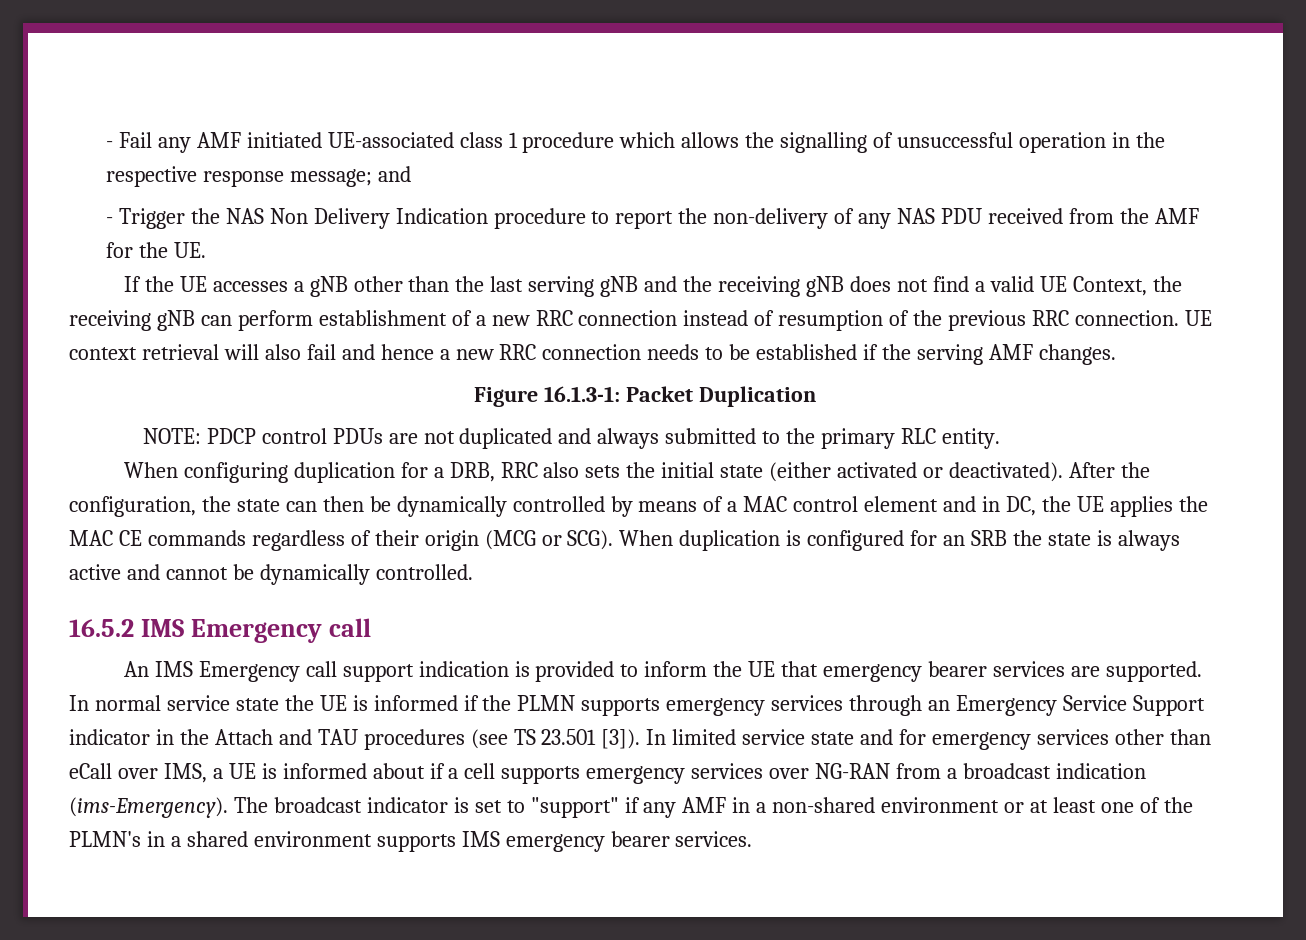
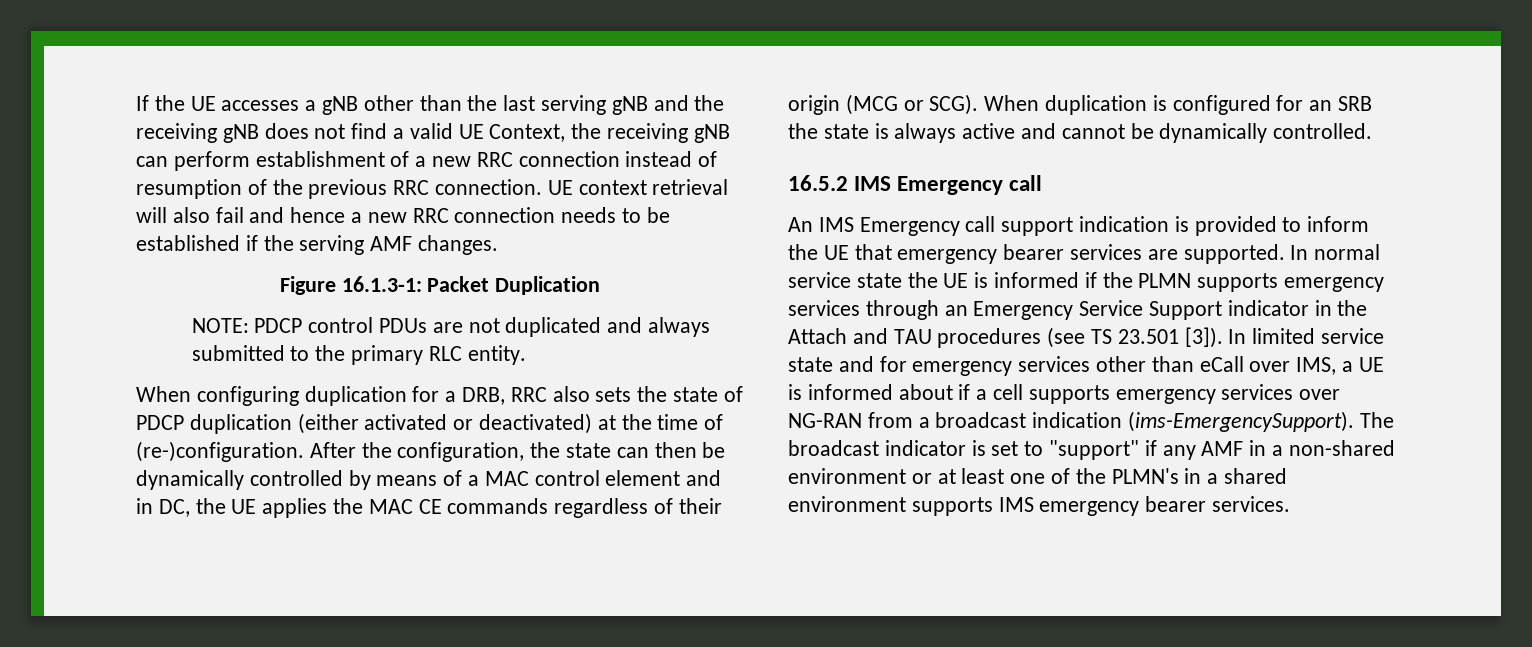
[105,132,1165,153] [105,166,411,187] [105,208,1199,229] [105,242,206,258] - Fail any AMF initiated UE-associated class 1 procedure which allows the signalling of unsuccessful operation in the respective response message; and // - Trigger the NAS Non Delivery Indication procedure to report the non-delivery of any NAS PDU received from the AMF for the UE. // -> (136, 103) none
[661,462,1063,482] initial state (either activated or deactivated). -> [673,386,743,402] [136,413,724,434] [136,441,304,462] state of PDCP duplication (either activated or deactivated) at the time of (re-)configuration.
[69,797,228,818] (ims-Emergency). -> [1128,411,1355,432] (ims-EmergencySupport).

